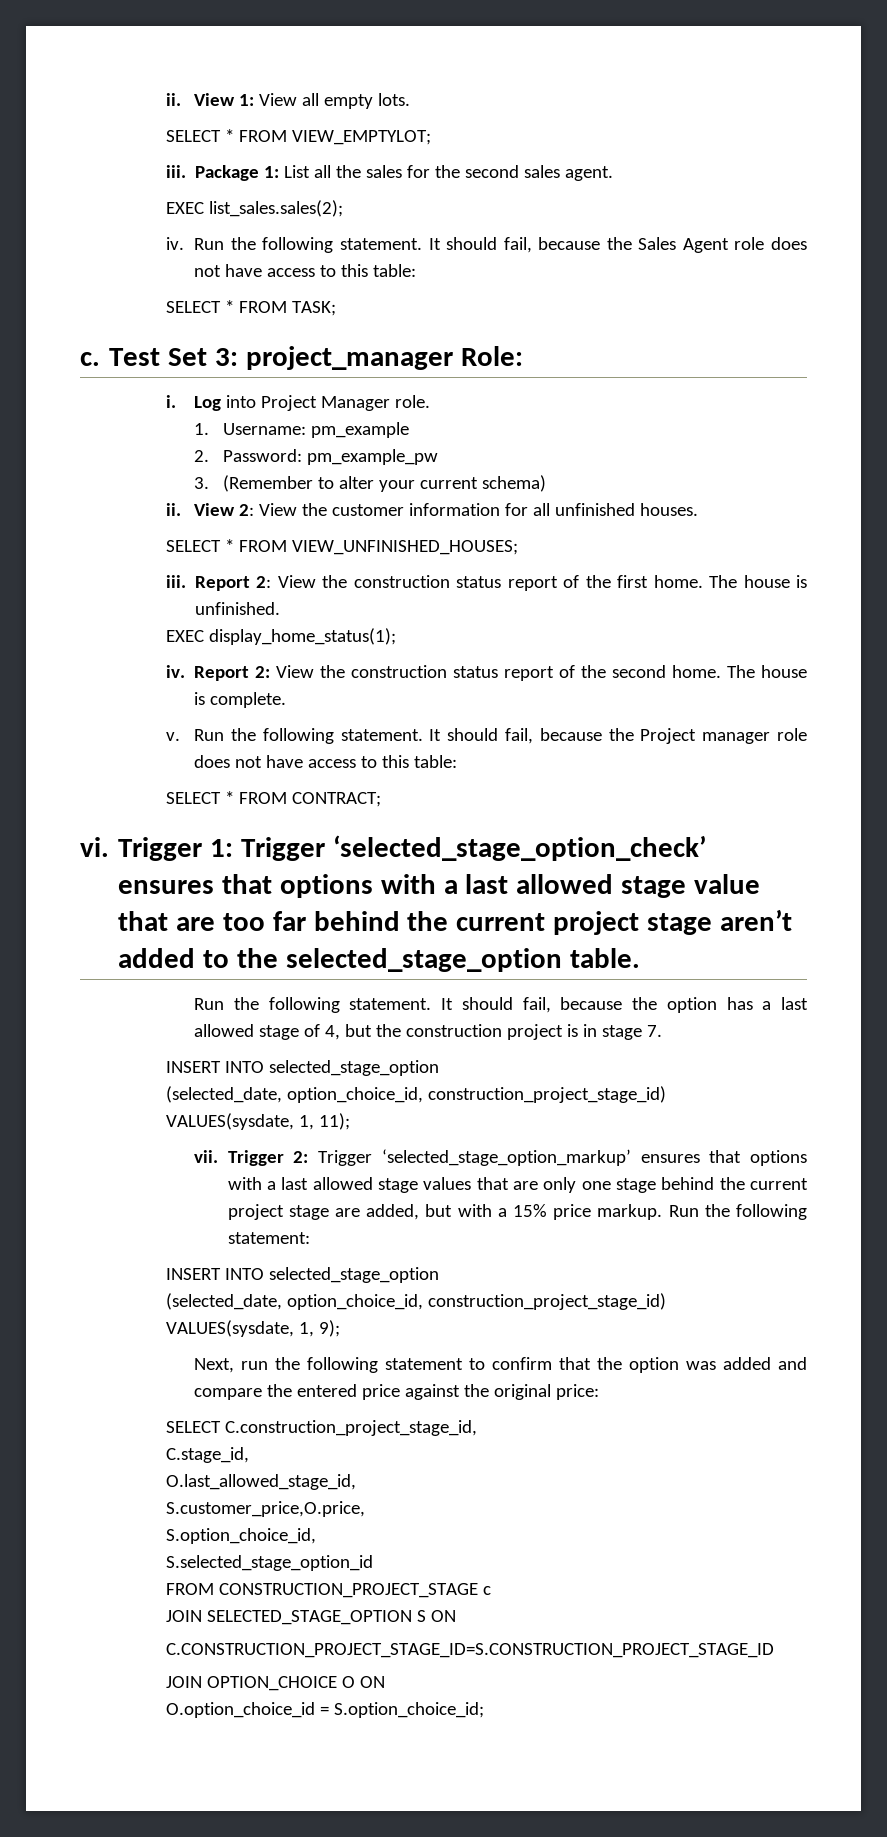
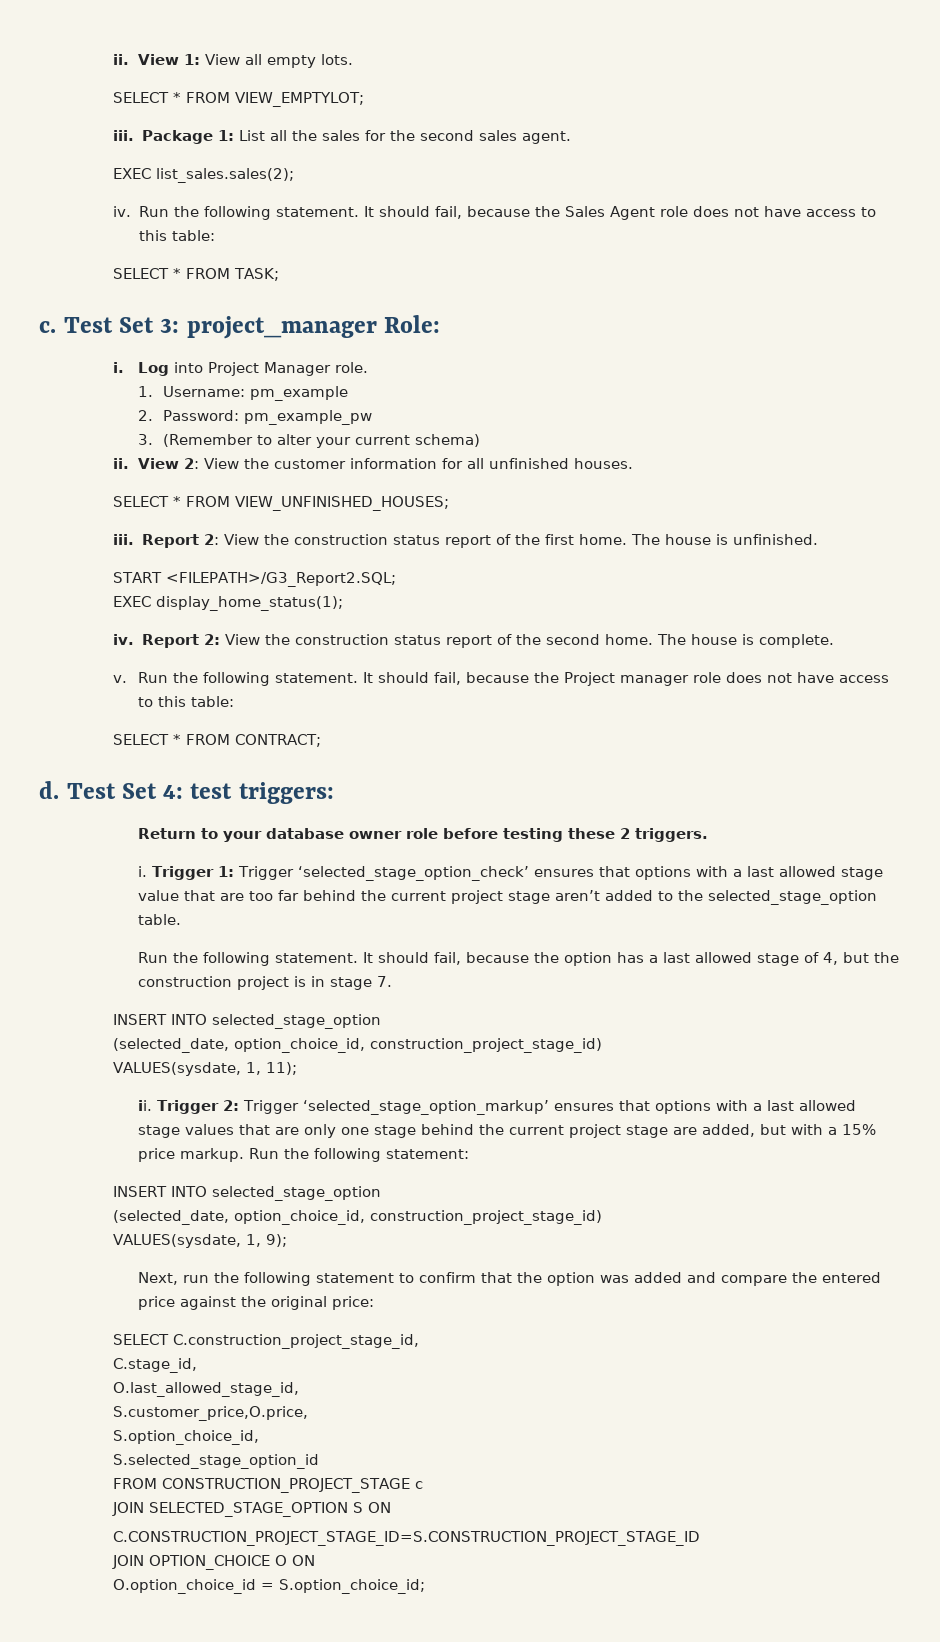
(280, 608) none -> [113,572,397,587] // START <FILEPATH>/G3_Report2.SQL;
[80,837,109,857] vi. -> [39,781,334,804] [138,828,709,842] [138,866,148,877] d. Test Set 4: test triggers: // Return to your database owner role before testing these 2 triggers. // i.
[194,1150,219,1163] vii. -> [138,1100,153,1111] ii.

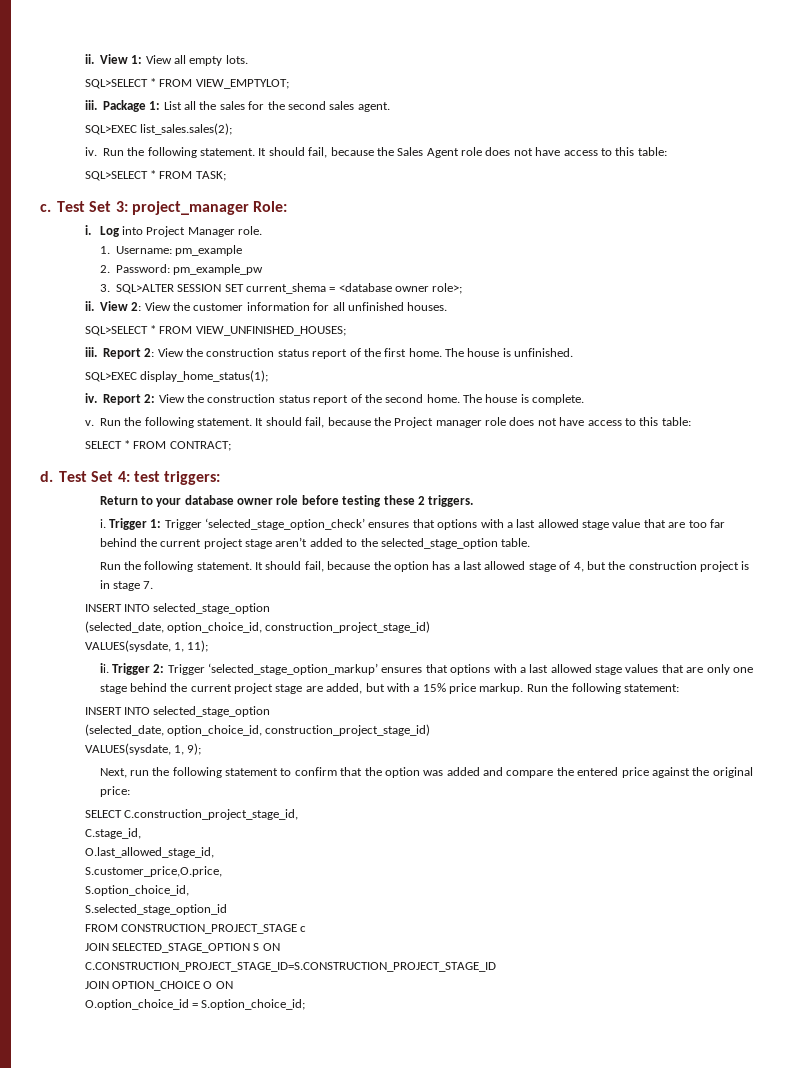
[113,92,170,103] SELECT -> [84,79,148,89] SQL>SELECT
[113,168,152,179] EXEC -> [84,125,137,135] SQL>EXEC
[113,268,170,279] SELECT -> [84,171,148,181] SQL>SELECT
[162,434,480,448] (Remember to alter your current schema) -> [115,283,463,294] SQL>ALTER SESSION SET current_shema = <database owner role>;
[113,496,170,507] SELECT -> [84,326,148,336] SQL>SELECT
[113,572,397,587] [113,596,152,607] START <FILEPATH>/G3_Report2.SQL; // EXEC -> [84,372,137,382] SQL>EXEC

